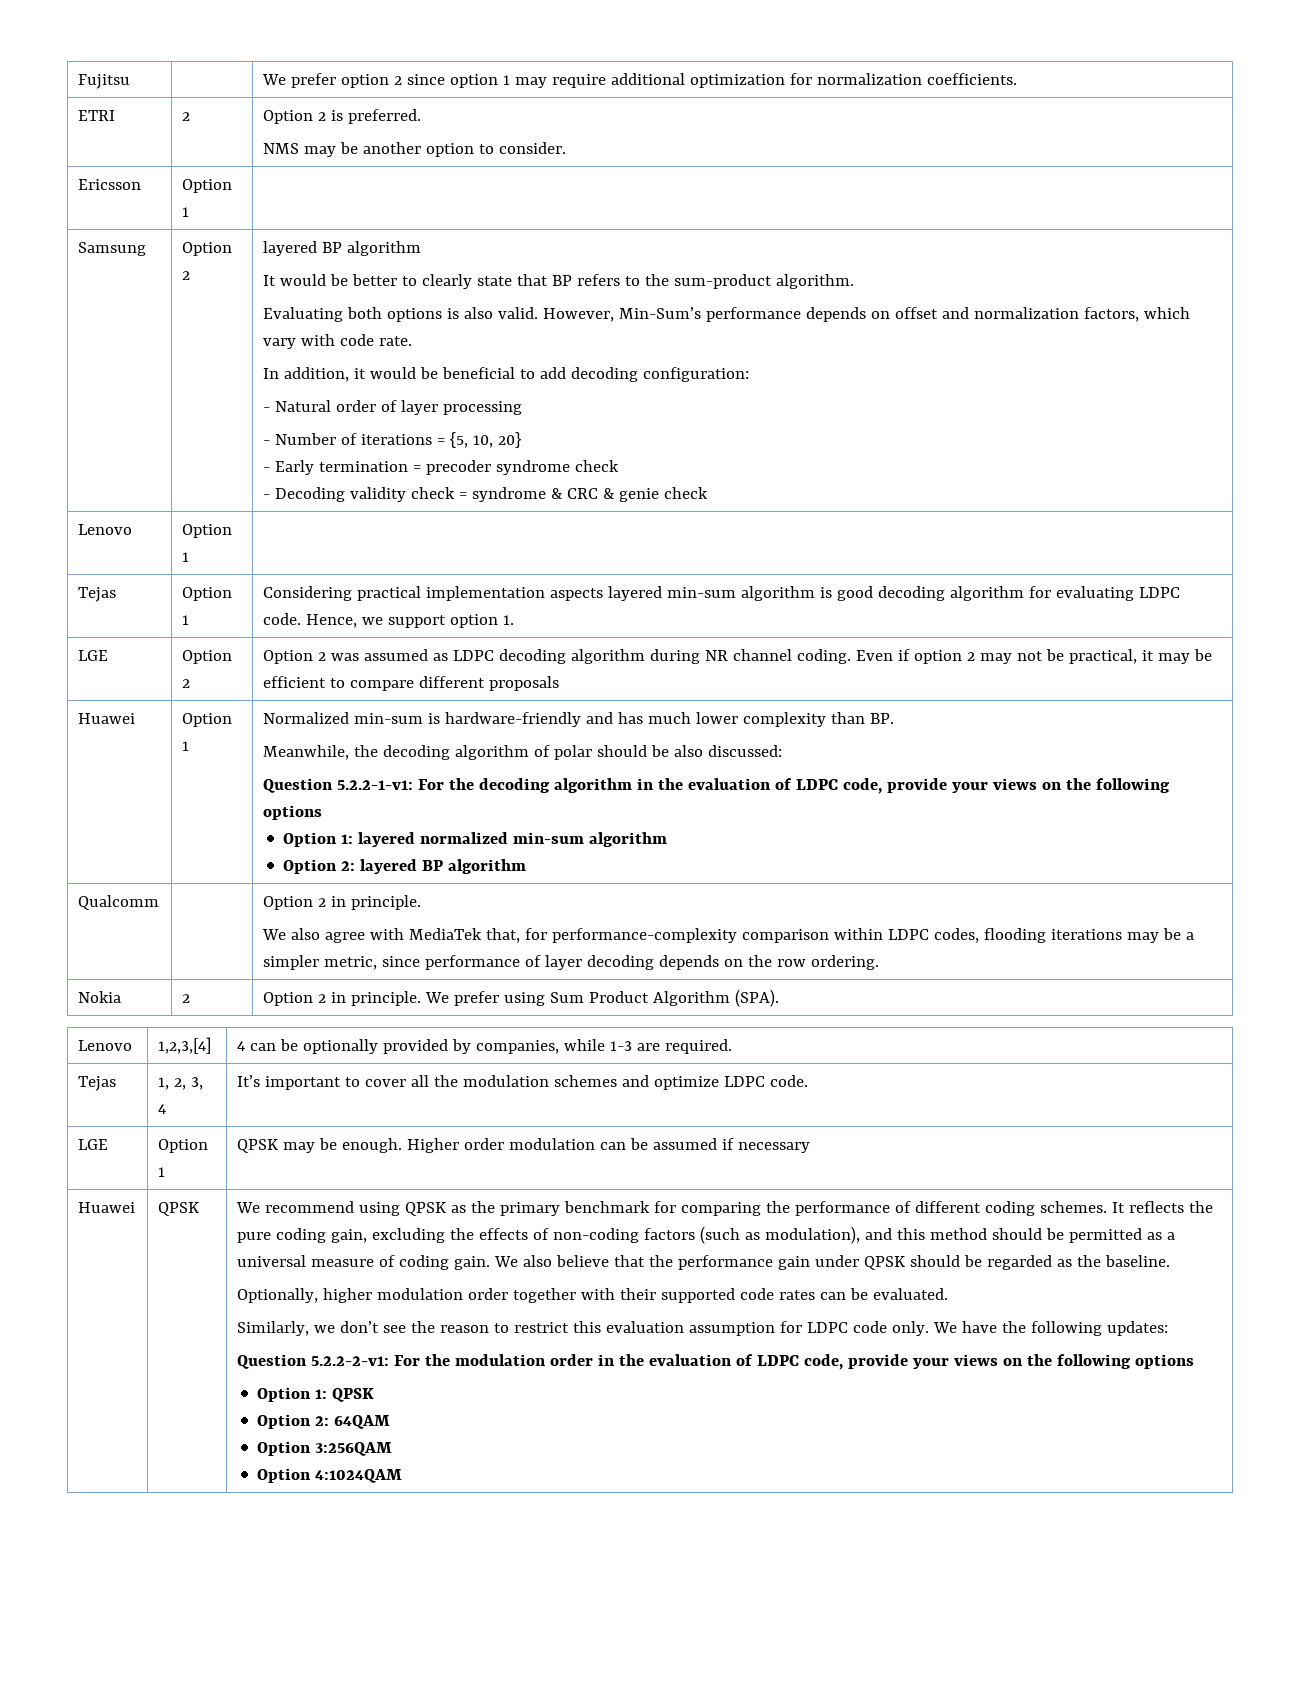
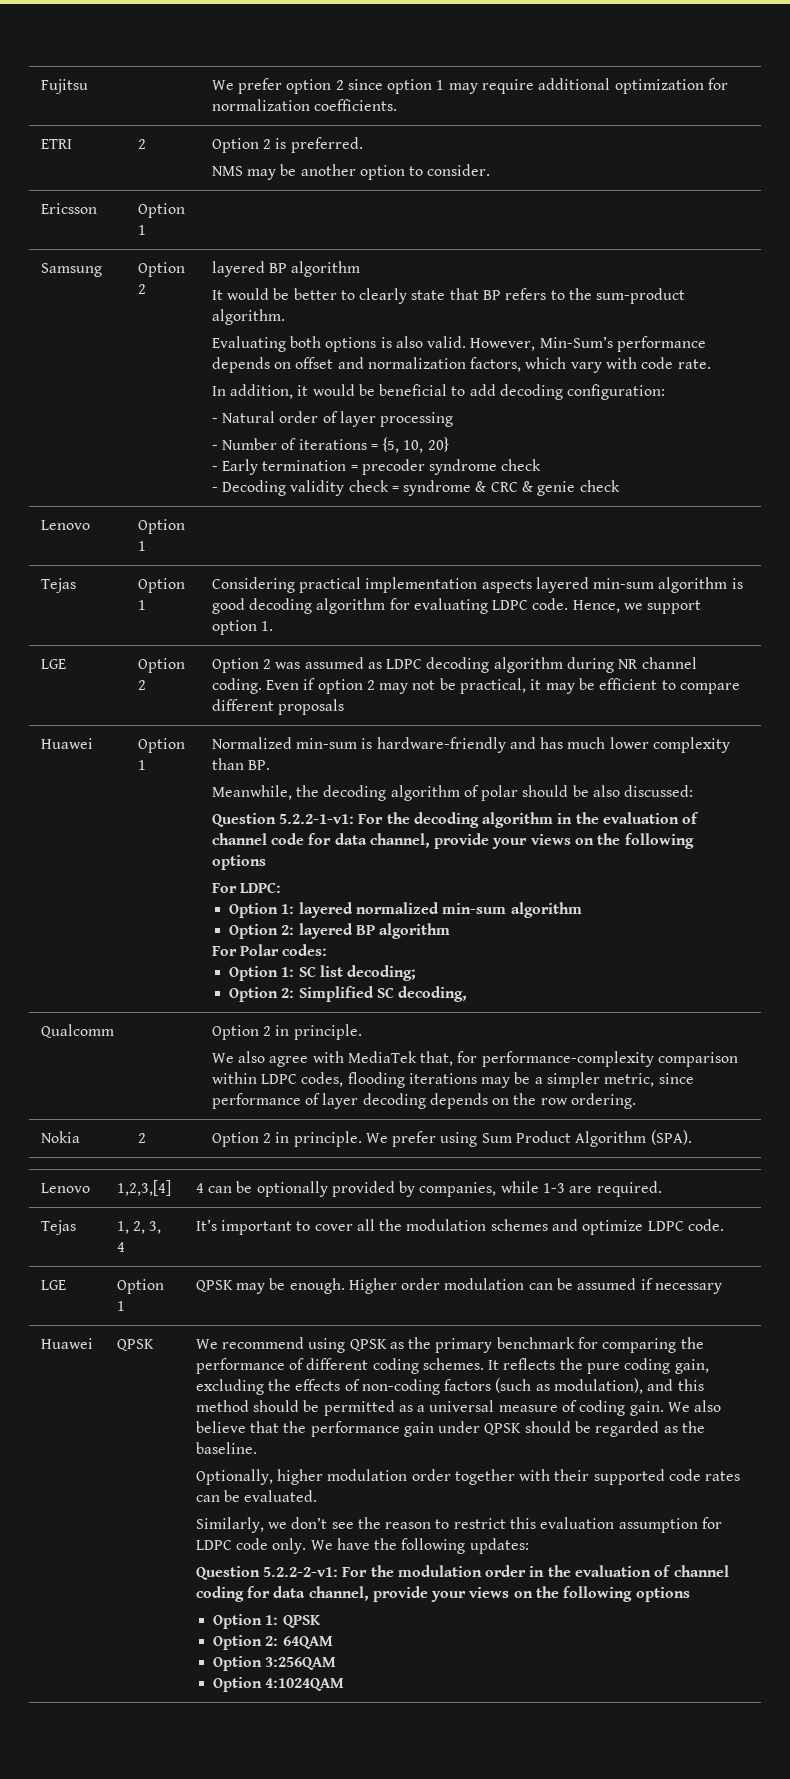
[796,778,1171,794] [263,805,323,820] LDPC code, provide your views on the following options -> [211,833,694,849] [211,855,266,870] [211,882,281,893] channel code for data channel, provide your views on the following options // For LDPC:
(527, 866) none -> [211,944,328,956] [229,965,417,981] [229,986,468,1002] // For Polar codes: // Option 1: SC list decoding; // Option 2: Simplified SC decoding,
[757,1354,844,1370] LDPC code, -> [673,1565,729,1577] [195,1586,369,1602] channel coding for data channel,

